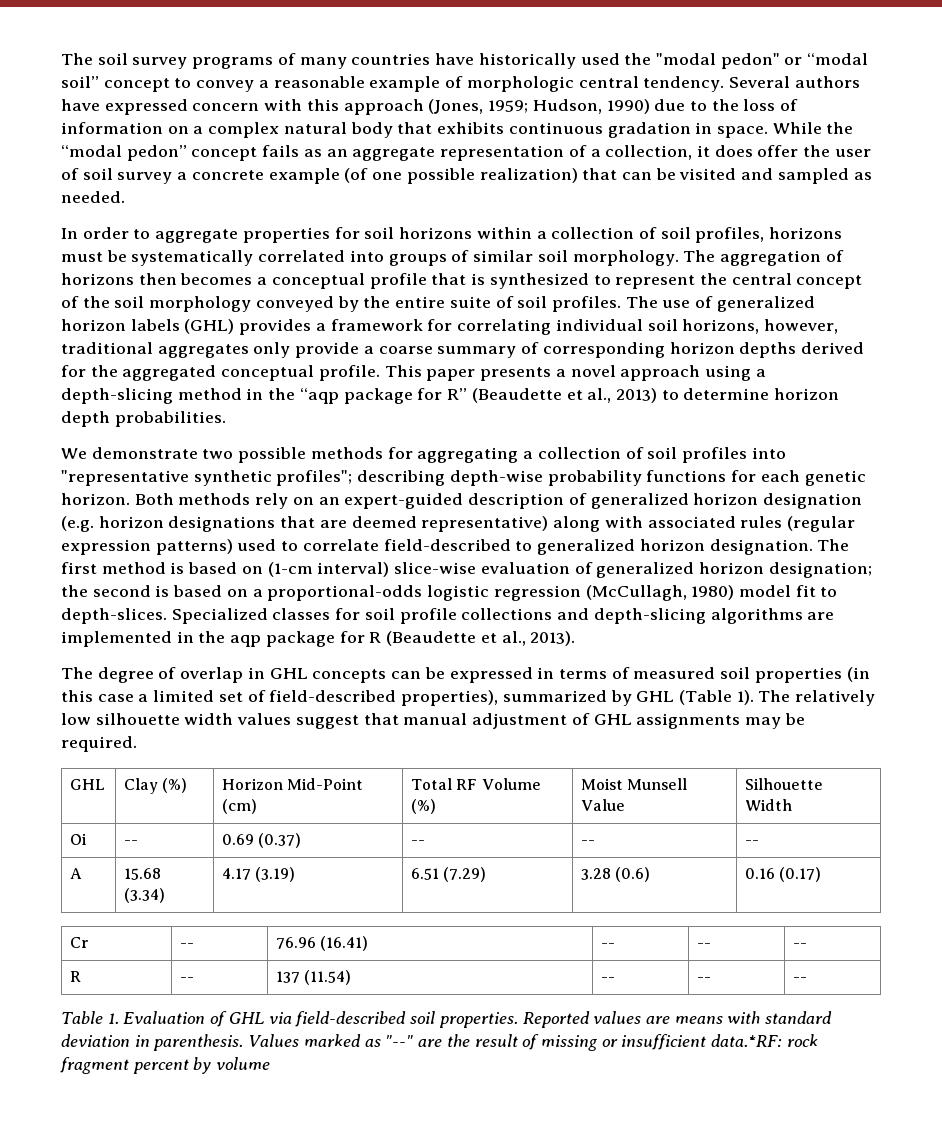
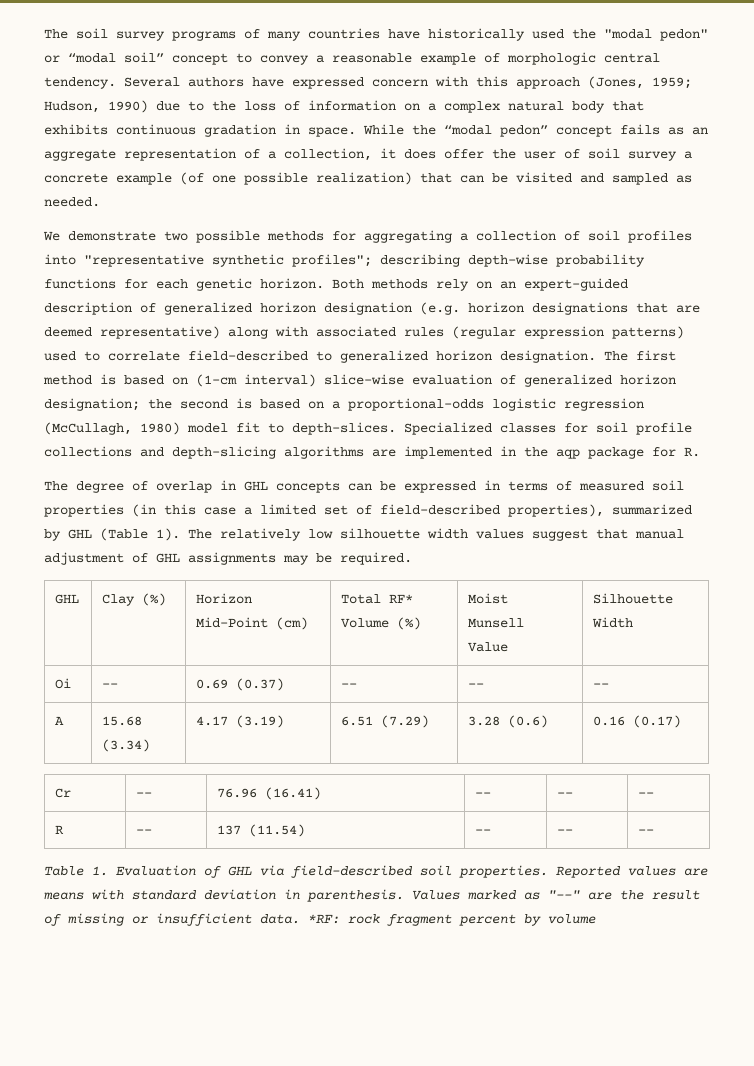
[61,227,843,243] [61,250,844,266] [61,273,863,289] [61,296,815,312] [61,319,838,335] [61,342,864,358] [61,365,766,381] [61,388,840,404] [61,411,226,427] // In order to aggregate properties for soil horizons within a collection of soil profiles, horizons must be systematically correlated into groups of similar soil morphology. The aggregation of horizons then becomes a conceptual profile that is synthesized to represent the central concept of the soil morphology conveyed by the entire suite of soil profiles. The use of generalized horizon labels (GHL) provides a framework for correlating individual soil horizons, however, traditional aggregates only provide a coarse summary of corresponding horizon depths derived for the aggregated conceptual profile. This paper presents a novel approach using a depth-slicing method in the “aqp package for R” (Beaudette et al., 2013) to determine horizon depth probabilities. -> (100, 202) none
[369,631,576,646] R (Beaudette et al., 2013). -> [684,447,700,457] R.
[456,779,478,790] RF -> [389,594,414,603] RF*
[711,1034,783,1047] data.*RF: -> [260,914,340,924] data. *RF:

